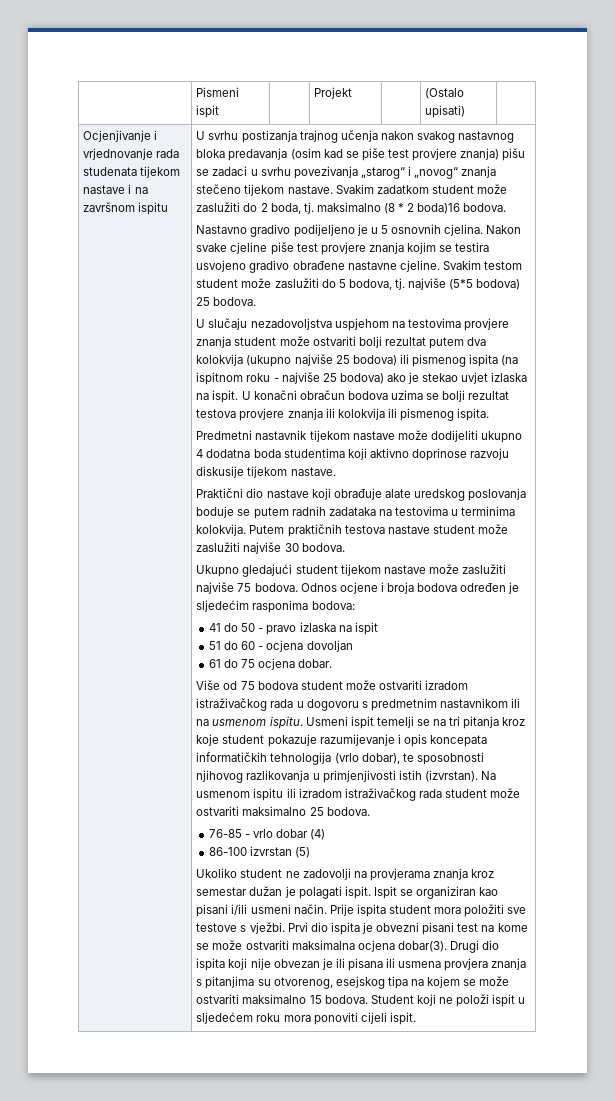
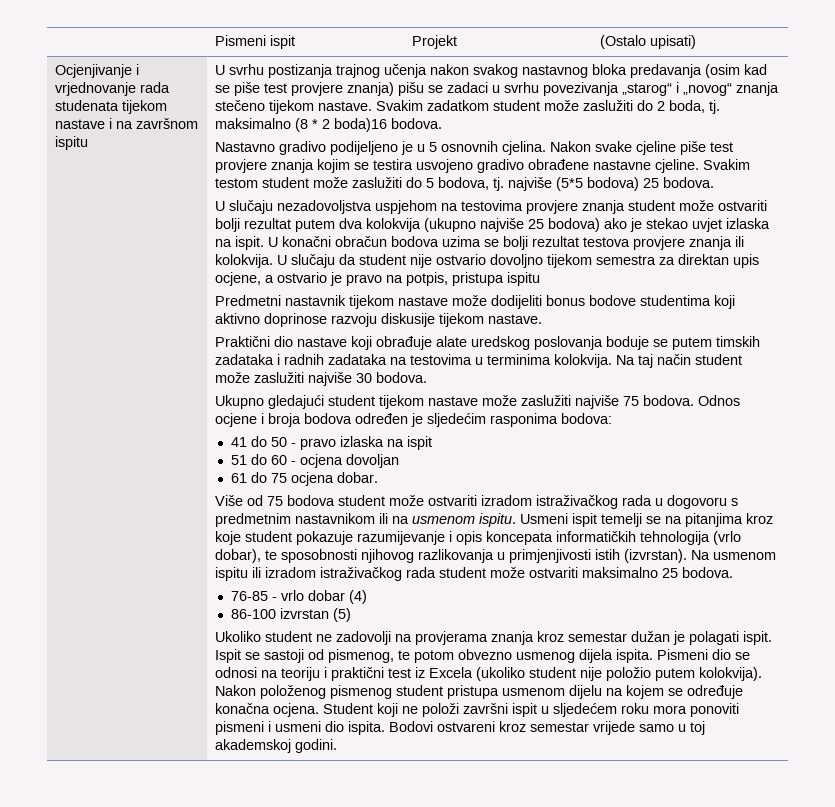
[399,354,519,367] [196,372,384,385] ili pismenog ispita (na ispitnom roku - najviše 25 bodova) -> (601, 225) none
[337,408,490,421] kolokvija ili pismenog ispita. -> [215,254,760,268] [215,272,541,286] kolokvija. U slučaju da student nije ostvario dovoljno tijekom semestra za direktan upis ocjene, a ostvario je pravo na potpis, pristupa ispitu
[480,431,522,443] [196,449,281,458] ukupno 4 dodatna boda -> [546,295,637,306] bonus bodove
(289, 513) none -> [716,336,761,347] [215,354,281,365] timskih zadataka i
[249,524,430,537] Putem praktičnih testova nastave -> [616,354,692,368] Na taj način
[449,716,500,729] tri pitanja -> [685,513,744,527] pitanjima
[416,886,499,899] [196,904,527,917] [196,922,528,935] [196,940,500,953] [196,958,527,971] [196,976,510,989] [196,994,368,1004] organiziran kao pisani i/ili usmeni način. Prije ispita student mora položiti sve testove s vježbi. Prvi dio ispita je obvezni pisani test na kome se može ostvariti maksimalna ocjena dobar(3). Drugi dio ispita koji nije obvezan je ili pisana ili usmena provjera znanja s pitanjima su otvorenog, esejskog tipa na kojem se može ostvariti maksimalno 15 bodova. -> [264,649,751,663] [215,667,763,681] [215,685,744,699] [215,703,320,717] sastoji od pismenog, te potom obvezno usmenog dijela ispita. Pismeni dio se odnosi na teoriju i praktični test iz Excela (ukoliko student nije položio putem kolokvija). Nakon položenog pismenog student pristupa usmenom dijelu na kojem se određuje konačna ocjena.
(490, 1000) none -> [463,703,509,714] završni
[360,1012,416,1025] cijeli ispit. -> [215,721,706,735] [215,739,338,753] pismeni i usmeni dio ispita. Bodovi ostvareni kroz semestar vrijede samo u toj akademskoj godini.

